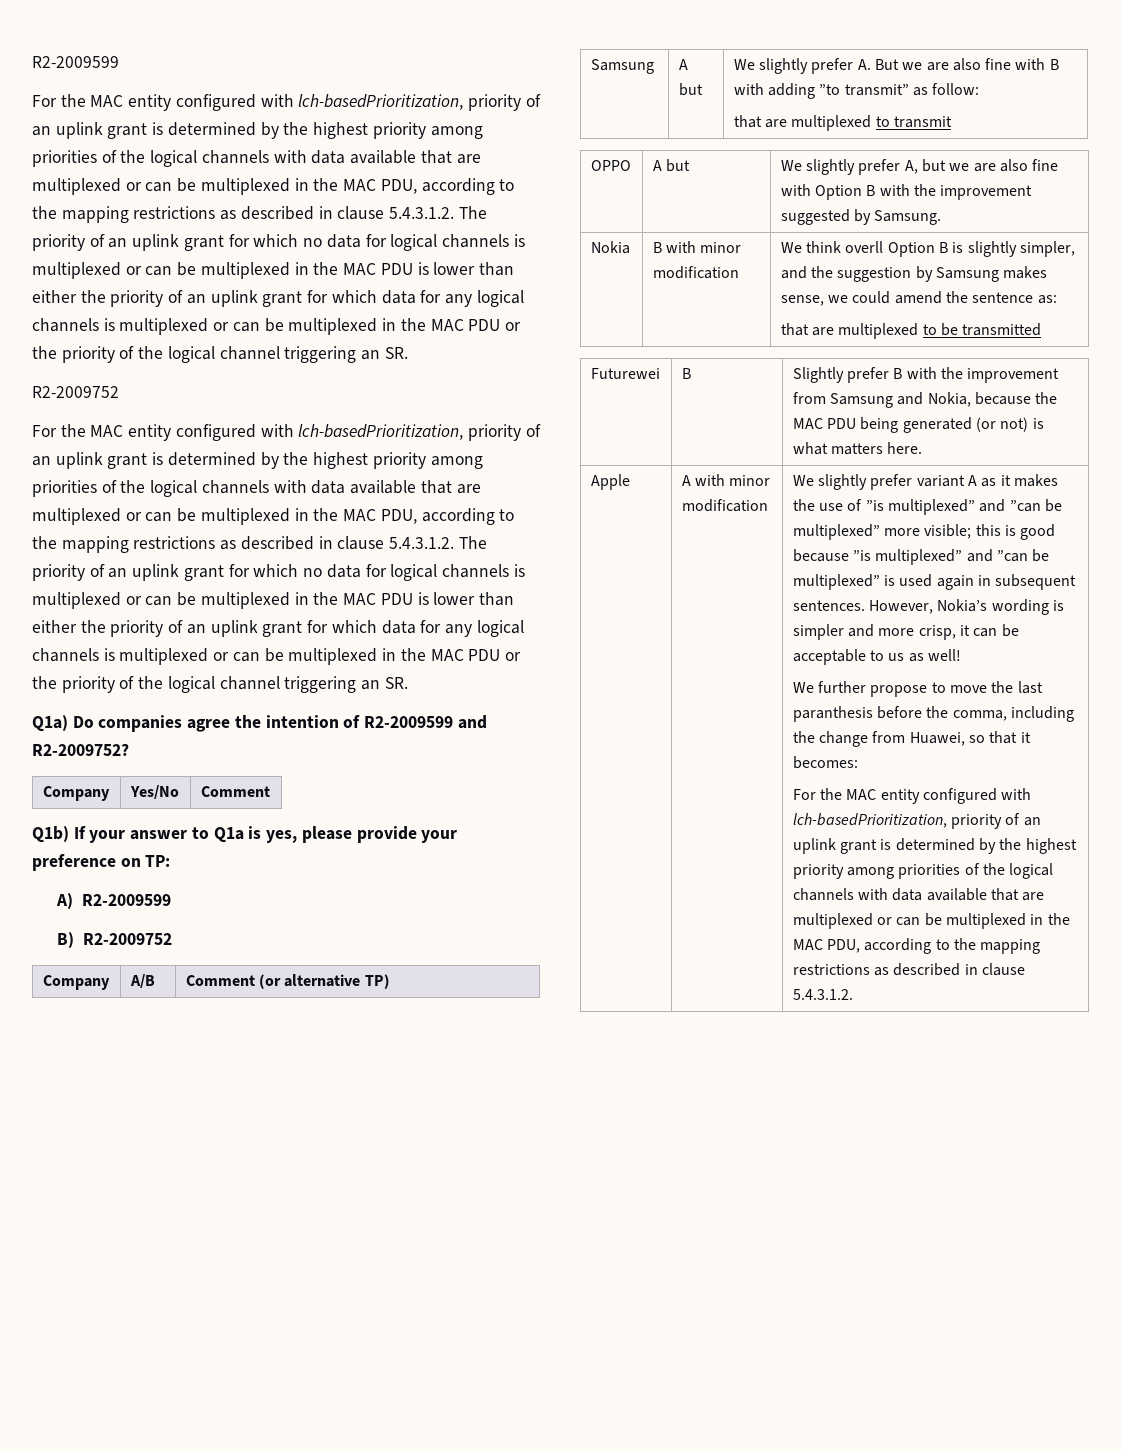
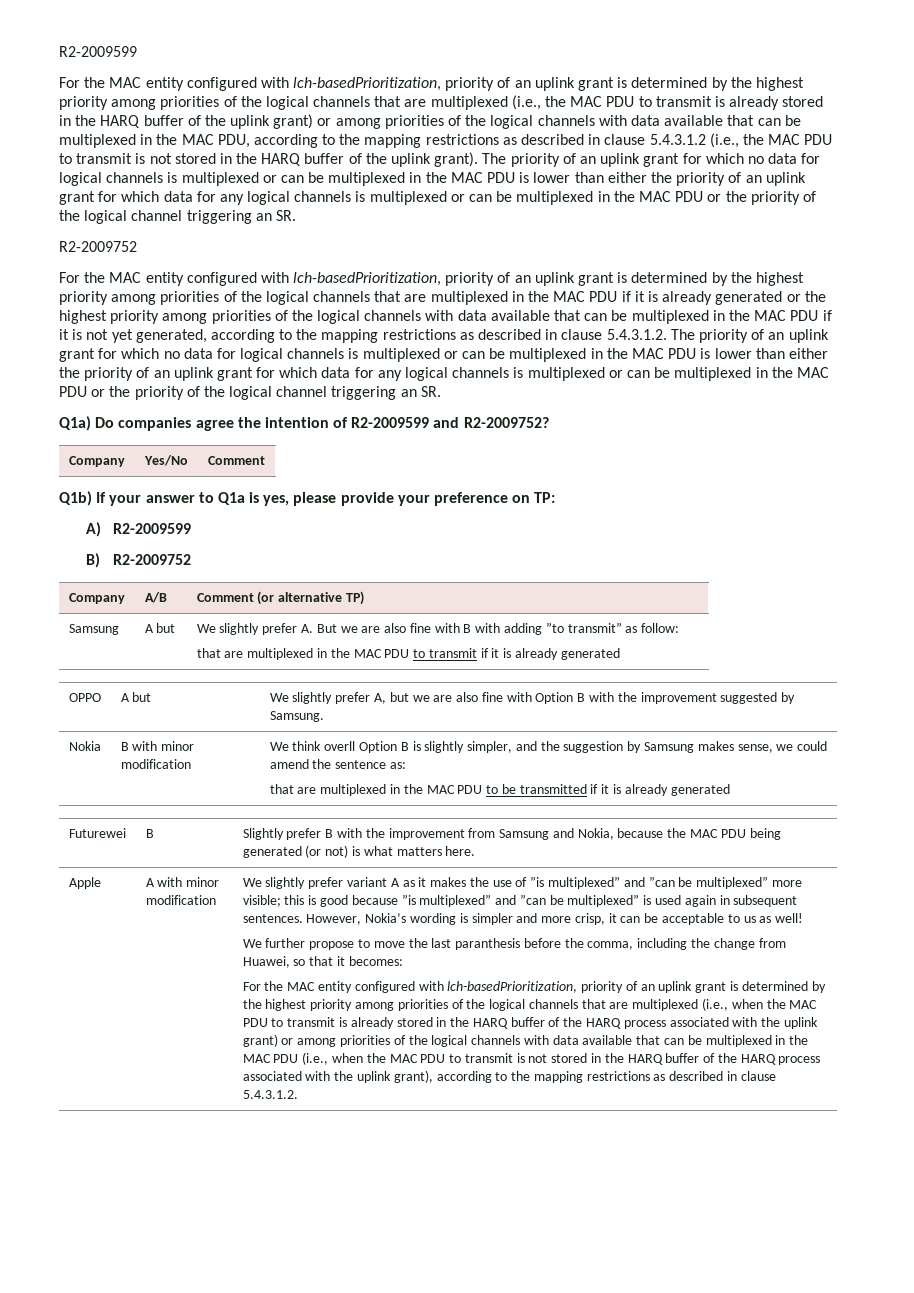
[273,150,481,164] [32,178,142,195] with data available that are multiplexed or -> [374,95,824,110] [59,114,755,129] that are multiplexed (i.e., the MAC PDU to transmit is already stored in the HARQ buffer of the uplink grant) or among priorities of the logical channels with data available that
[389,207,455,219] 5.4.3.1.2. -> [649,133,833,148] [59,152,479,167] 5.4.3.1.2 (i.e., the MAC PDU to transmit is not stored in the HARQ buffer of the uplink grant).
[273,480,481,494] [32,508,417,525] with data available that are multiplexed or can be multiplexed in the MAC PDU, -> [374,291,826,305] [59,310,832,324] [59,329,207,343] that are multiplexed in the MAC PDU if it is already generated or the highest priority among priorities of the logical channels with data available that can be multiplexed in the MAC PDU if it is not yet generated,
[875,116,952,128] to transmit -> [316,648,620,660] in the MAC PDU to transmit if it is already generated
(919, 331) none -> [389,784,483,794] in the MAC PDU
(1042, 329) none -> [590,784,730,796] if it is already generated
[857,888,1045,901] [792,913,1070,929] [792,939,860,953] with data available that are multiplexed or can be multiplexed in the MAC PDU, -> [581,998,818,1011] [242,1017,818,1029] [242,1034,809,1047] [242,1052,821,1065] [242,1070,433,1083] that are multiplexed (i.e., when the MAC PDU to transmit is already stored in the HARQ buffer of the HARQ process associated with the uplink grant) or among priorities of the logical channels with data available that can be multiplexed in the MAC PDU (i.e., when the MAC PDU to transmit is not stored in the HARQ buffer of the HARQ process associated with the uplink grant),

